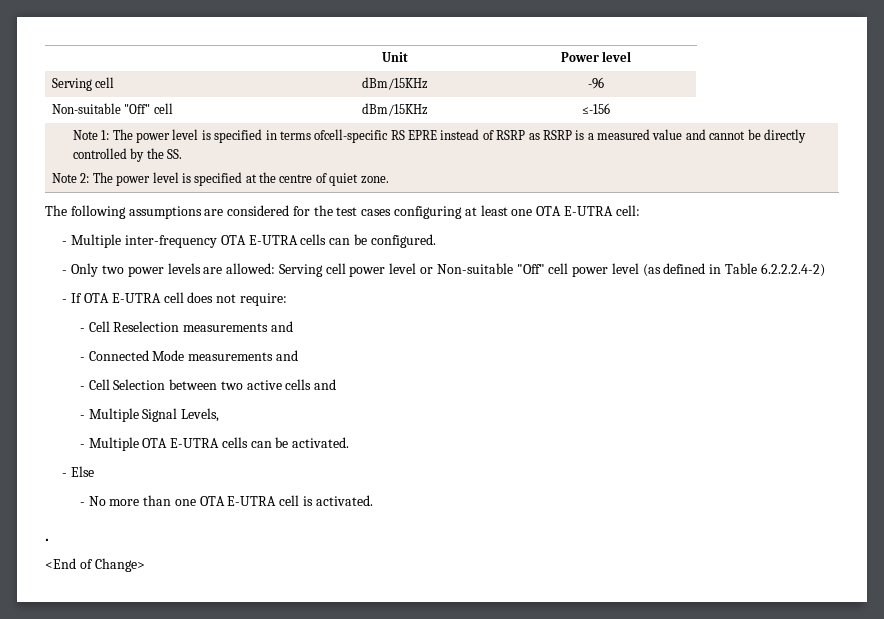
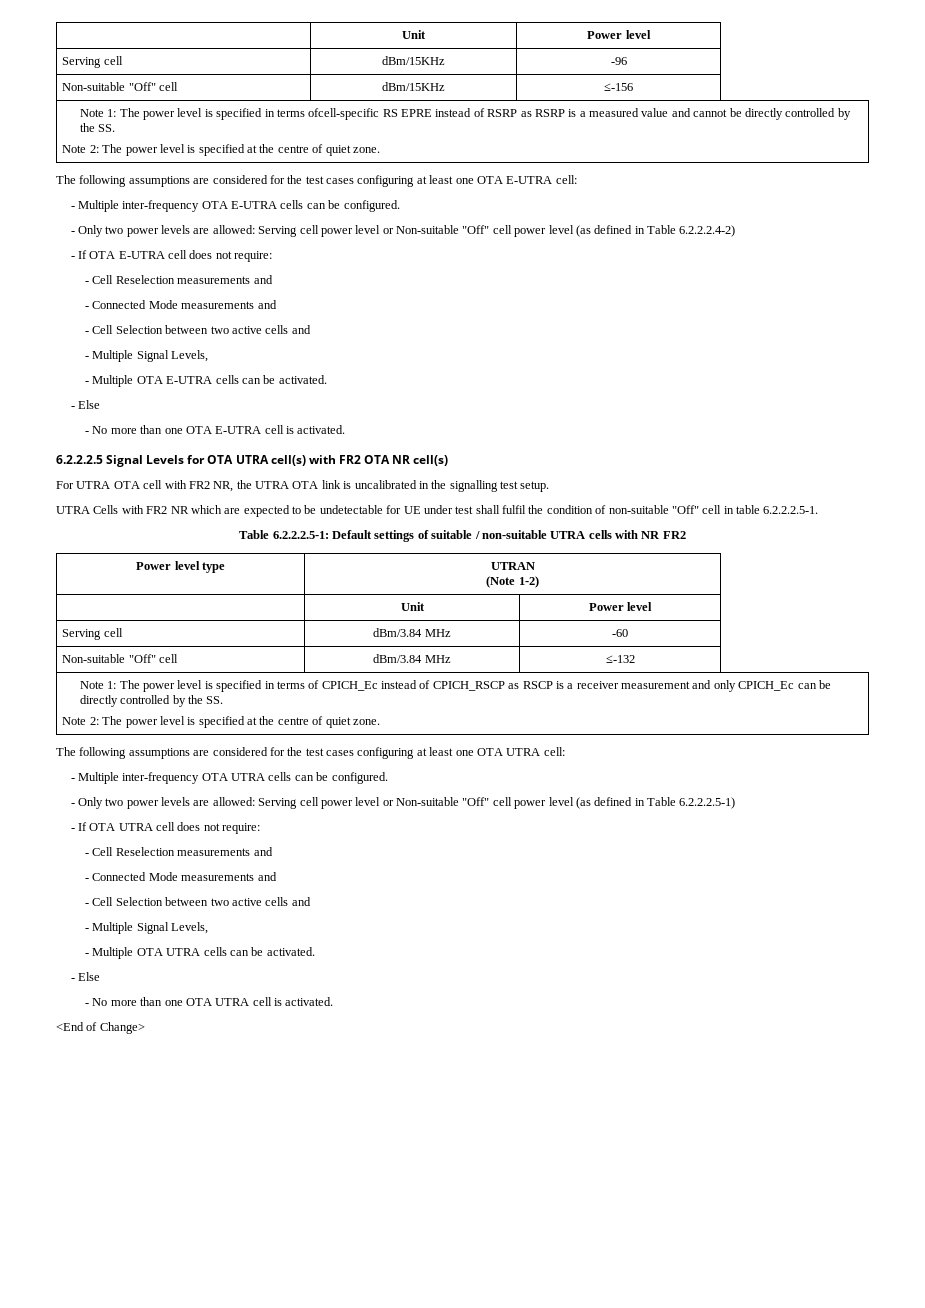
[45,538,49,541] . -> [56,455,449,467] [56,480,550,492] [56,505,819,517] [239,530,686,542] [136,561,225,573] [490,562,535,570] [486,576,539,588] [400,602,425,611] [588,602,653,611] [62,628,123,640] [373,628,451,637] [612,629,628,637] [62,654,179,663] [373,654,451,663] [605,655,635,663] [79,680,831,692] [79,695,224,707] [62,716,380,728] [56,747,565,759] [70,772,388,784] [70,797,736,809] [70,822,261,834] [85,847,273,856] [85,872,277,881] [85,897,311,906] [85,922,209,934] [85,947,315,959] [70,972,100,981] [85,997,334,1006] 6.2.2.2.5 Signal Levels for OTA UTRA cell(s) with FR2 OTA NR cell(s) // For UTRA OTA cell with FR2 NR, the UTRA OTA link is uncalibrated in the signalling test setup. // UTRA Cells with FR2 NR which are expected to be undetectable for UE under test shall fulfil the condition of non-suitable "Off" cell in table 6.2.2.2.5-1. // Table 6.2.2.2.5-1: Default settings of suitable / non-suitable UTRA cells with NR FR2 // Power level type | UTRAN // (Note 1-2) // | Unit | Power level // Serving cell | dBm/3.84 MHz | -60 // Non-suitable "Off" cell | dBm/3.84 MHz | ≤-132 // Note 1: The power level is specified in terms of CPICH_Ec instead of CPICH_RSCP as RSCP is a receiver measurement and only CPICH_Ec can be directly controlled by the SS. // Note 2: The power level is specified at the centre of quiet zone. // The following assumptions are considered for the test cases configuring at least one OTA UTRA cell: // - Multiple inter-frequency OTA UTRA cells can be configured. // - Only two power levels are allowed: Serving cell power level or Non-suitable "Off" cell power level (as defined in Table 6.2.2.2.5-1) // - If OTA UTRA cell does not require: // - Cell Reselection measurements and // - Connected Mode measurements and // - Cell Selection between two active cells and // - Multiple Signal Levels, // - Multiple OTA UTRA cells can be activated. // - Else // - No more than one OTA UTRA cell is activated.

